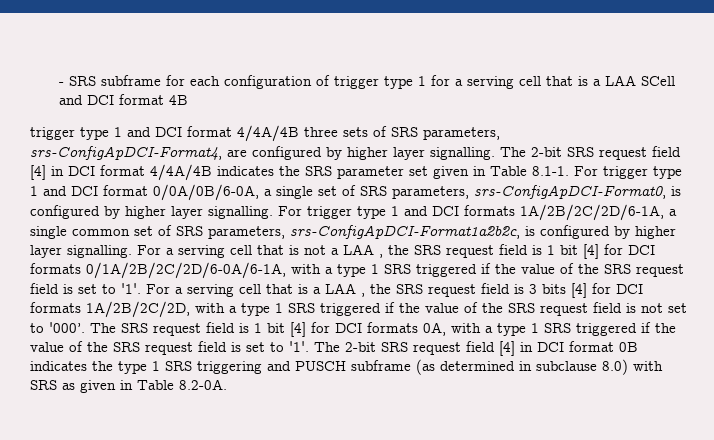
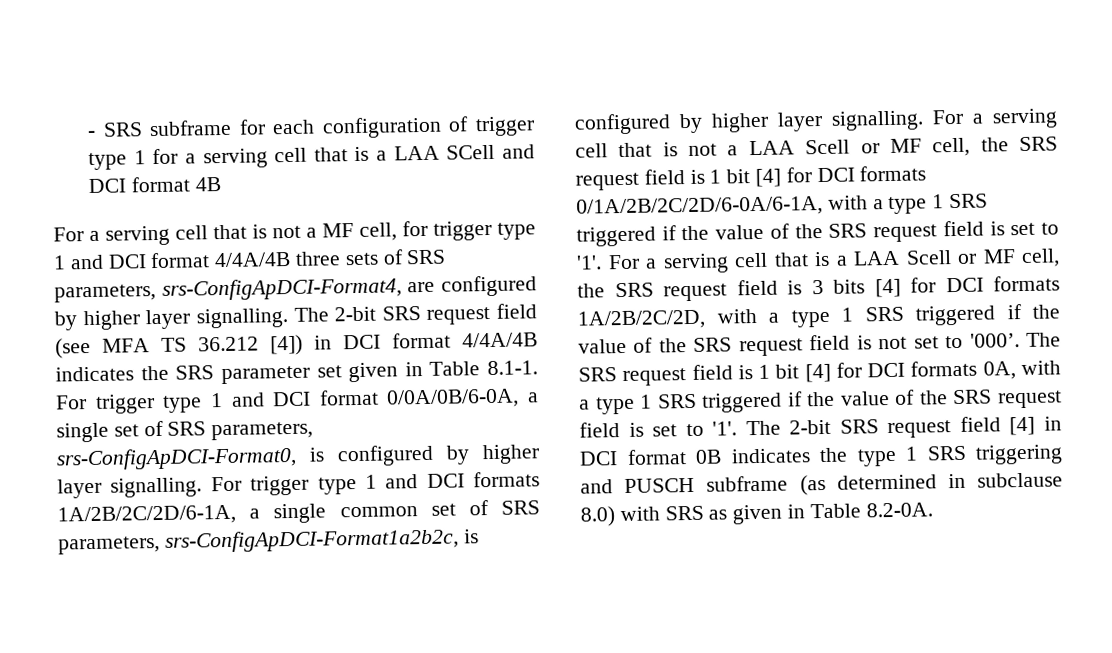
(189, 100) none -> [53,220,428,246] For a serving cell that is not a MF cell, for
[30,165,46,180] [4] -> [55,334,303,359] (see MFA TS 36.212 [4])
[379,254,383,258] , -> [805,137,971,157] Scell or MF cell,
[361,293,365,297] , -> [905,248,1060,267] Scell or MF cell,

